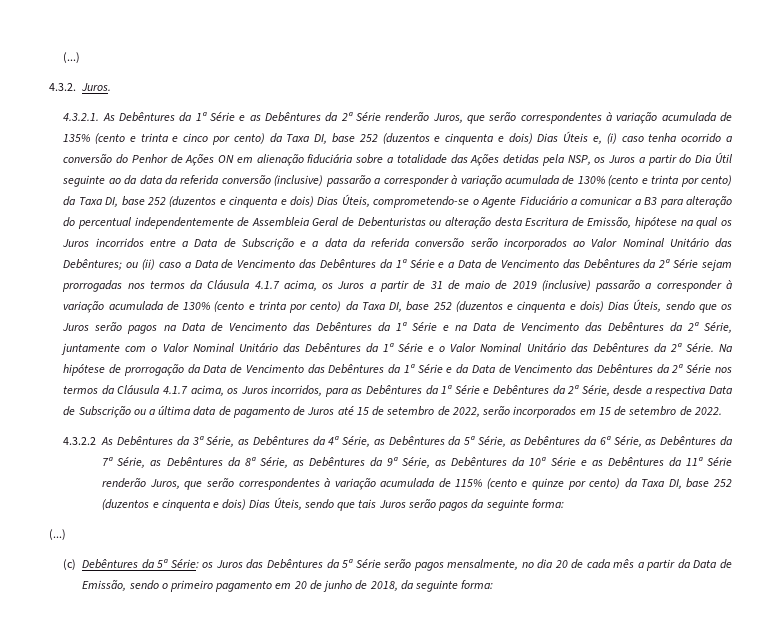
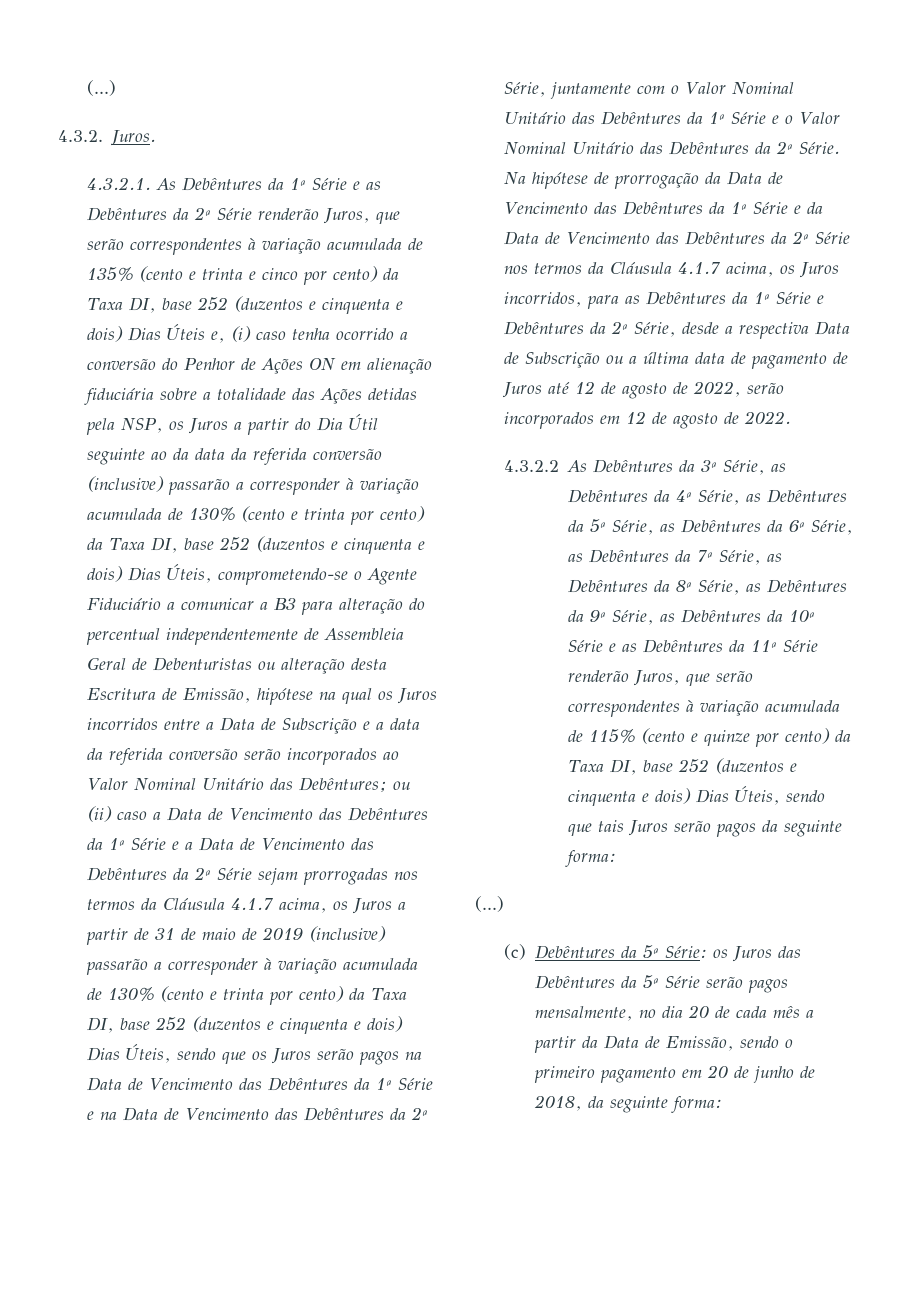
[356,406,435,416] 15 de setembro -> [574,381,667,399] 12 de agosto
[598,406,677,416] 15 de setembro -> [625,411,718,429] 12 de agosto

